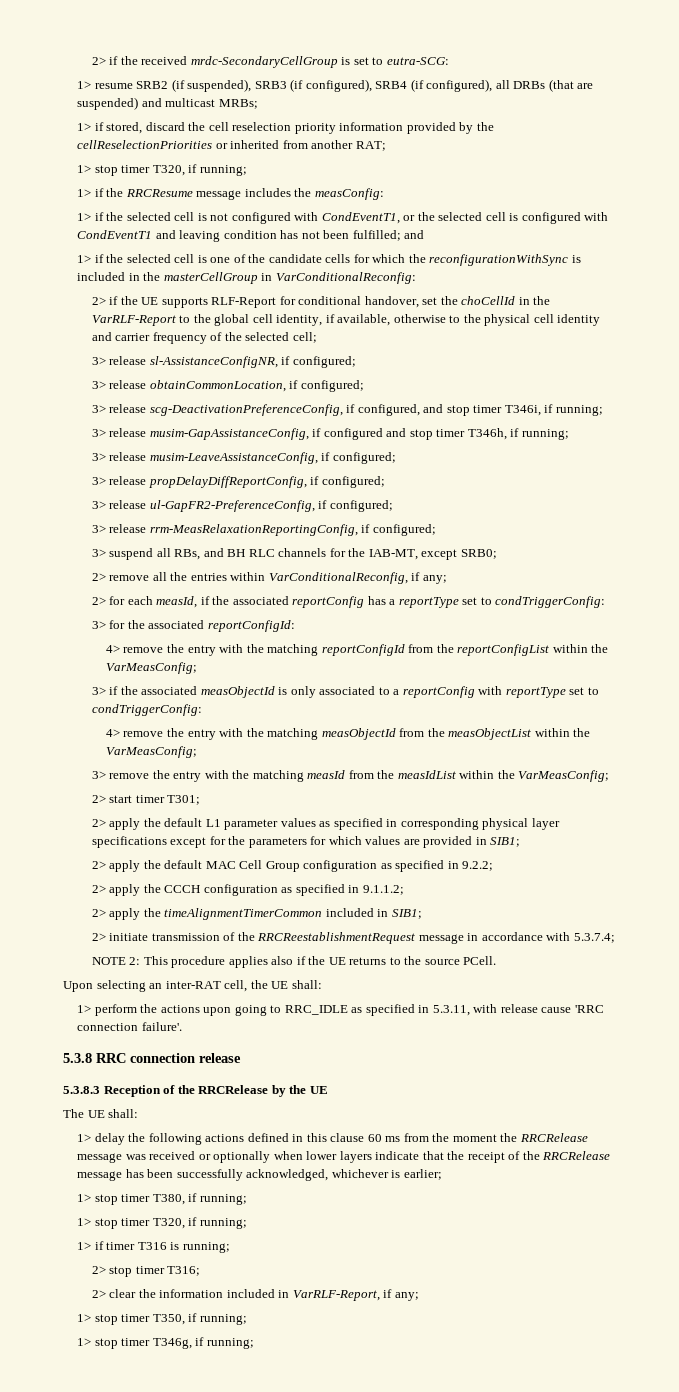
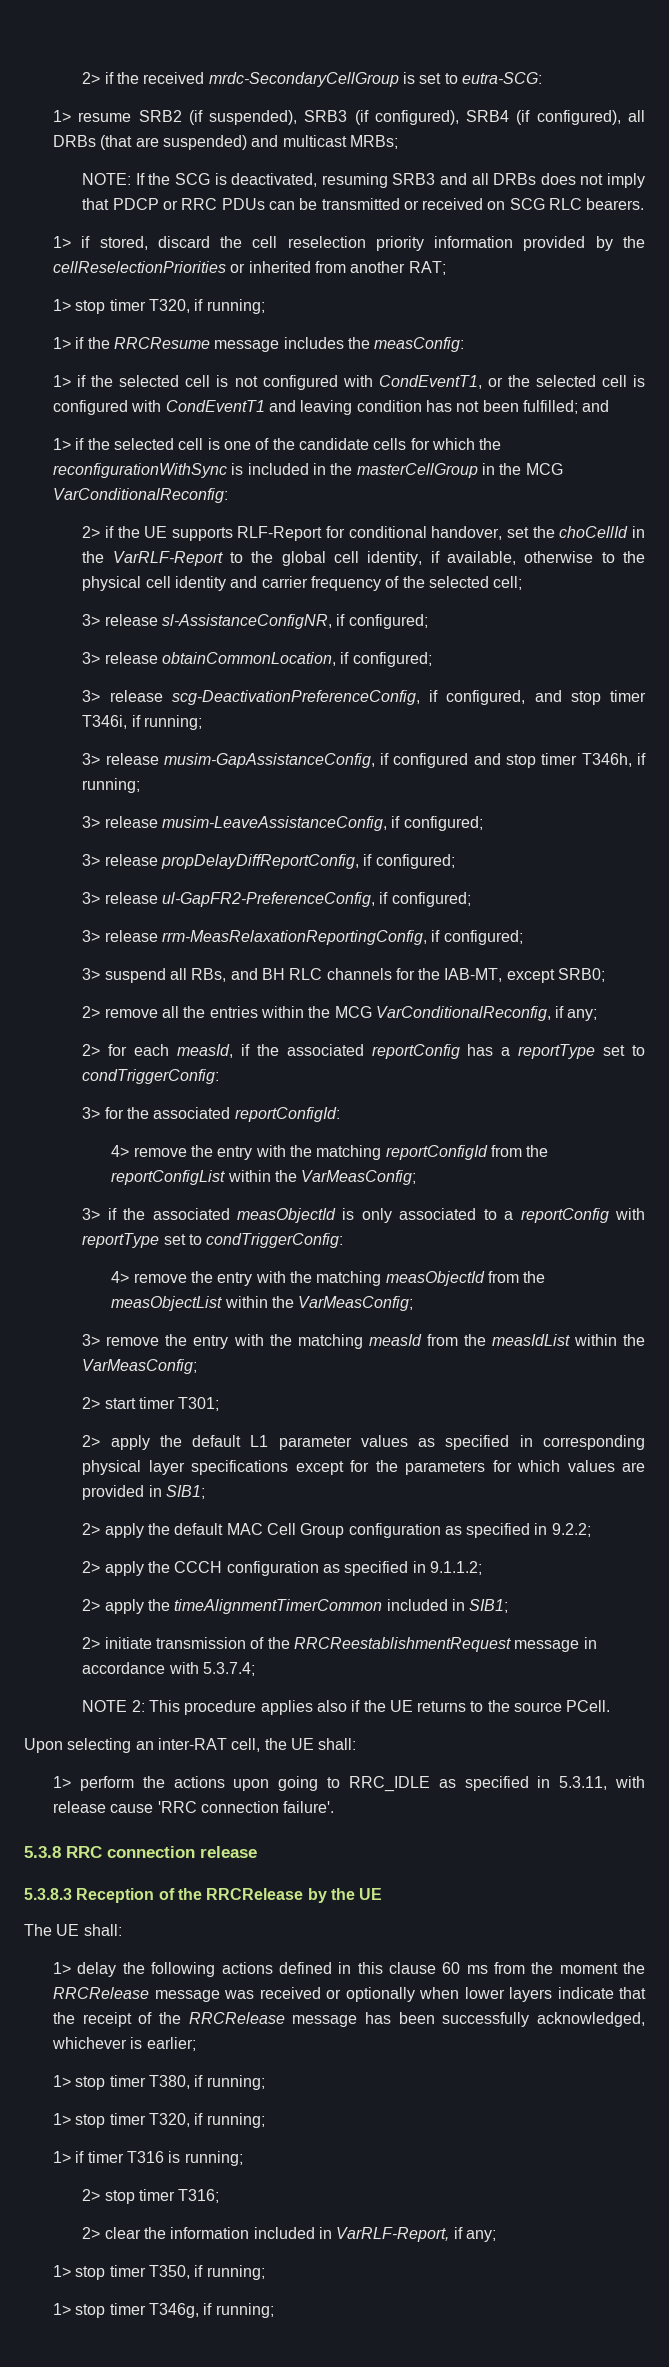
(258, 104) none -> [82,173,645,188] [82,198,645,210] // NOTE: If the SCG is deactivated, resuming SRB3 and all DRBs does not imply that PDCP or RRC PDUs can be transmitted or received on SCG RLC bearers.
(273, 277) none -> [499,463,563,475] the MCG
(266, 576) none -> [308,1006,372,1018] the MCG

